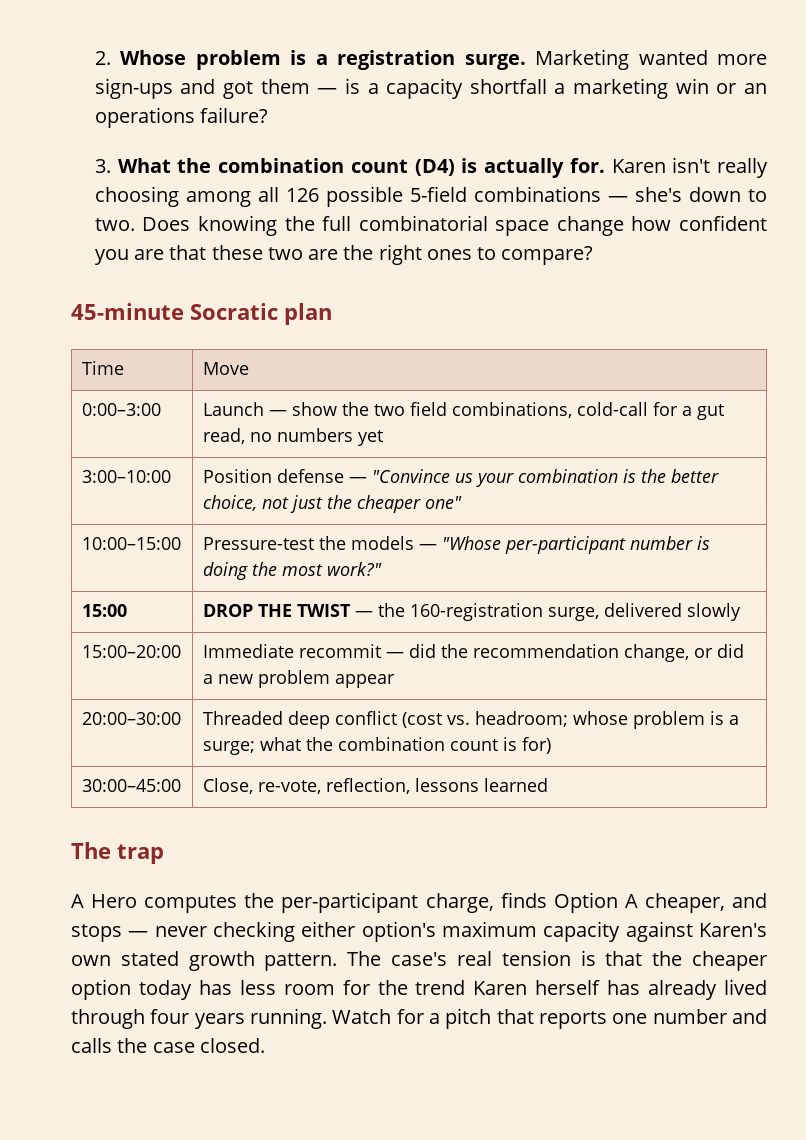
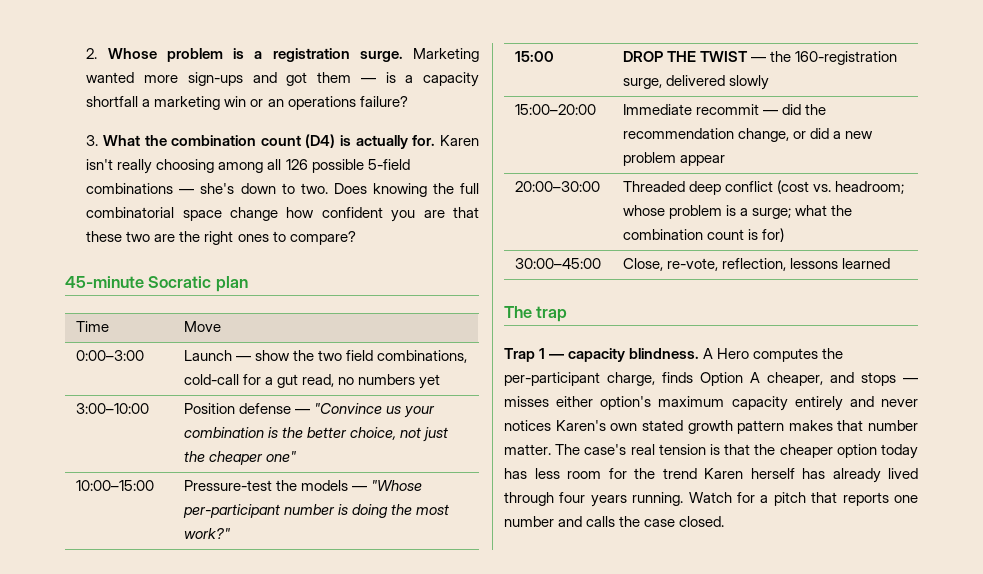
(164, 854) none -> [504,348,700,362] Trap 1 — capacity blindness.
[154,921,295,942] never checking -> [504,396,549,407] misses
[625,921,767,942] [71,951,338,971] against Karen's own stated growth pattern. -> [794,396,918,411] [504,420,918,434] [504,444,551,455] entirely and never notices Karen's own stated growth pattern makes that number matter.

